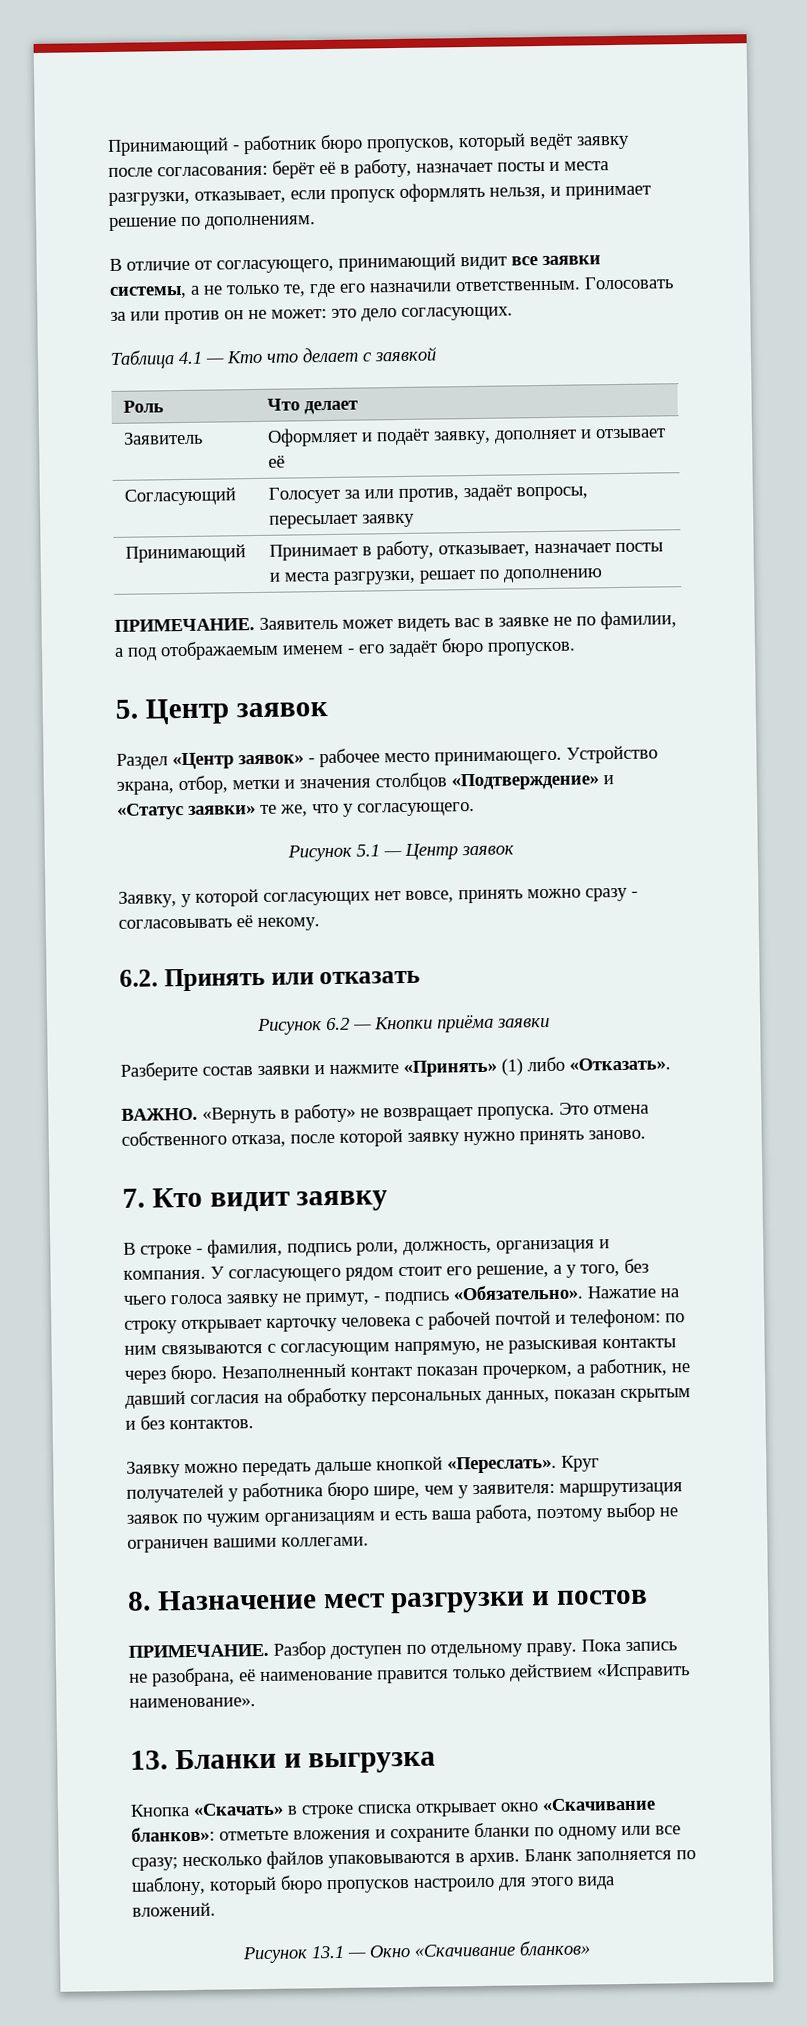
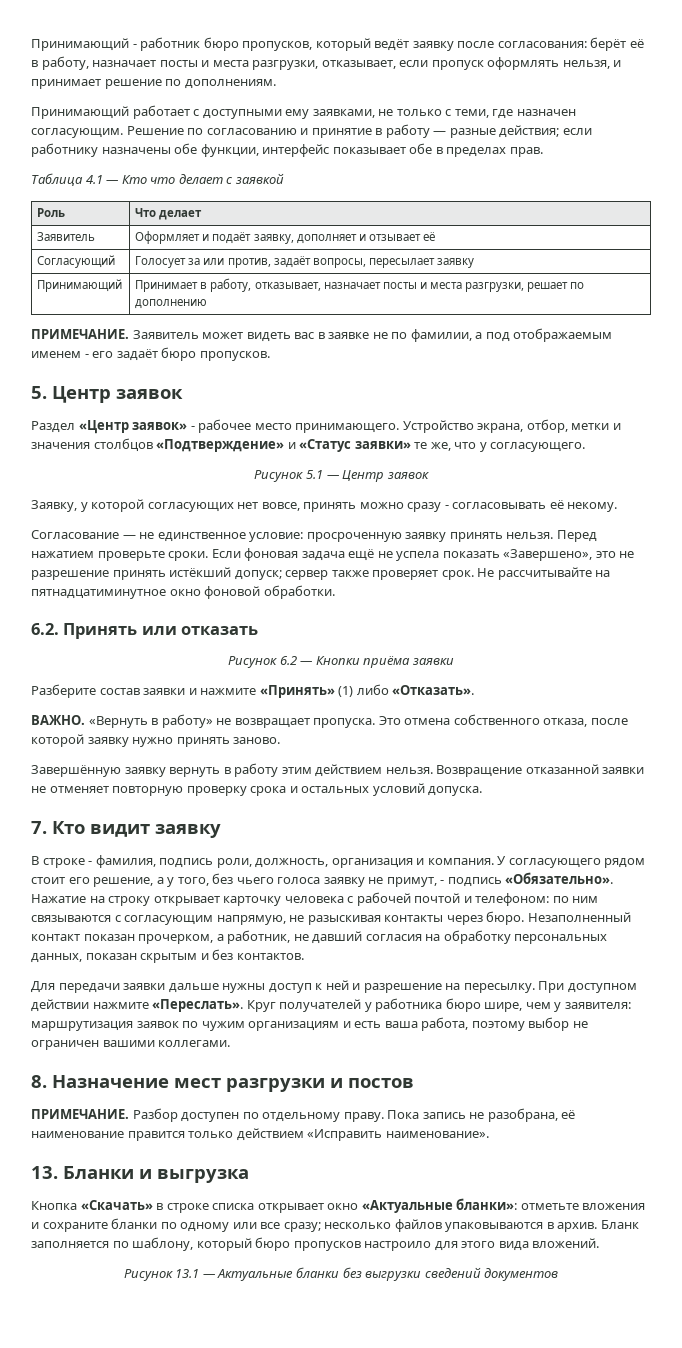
[109,253,601,274] [109,276,674,299] [110,306,513,325] В отличие от согласующего, принимающий видит все заявки системы, а не только те, где его назначили ответственным. Голосовать за или против он не может: это дело согласующих. -> [31,105,576,119] [31,124,592,138] [31,143,543,157] Принимающий работает с доступными ему заявками, не только с теми, где назначен согласующим. Решение по согласованию и принятие в работу — разные действия; если работнику назначены обе функции, интерфейс показывает обе в пределах прав.
(320, 924) none -> [31,530,597,542] [31,548,635,561] [31,567,611,580] [31,585,335,599] // Согласование — не единственное условие: просроченную заявку принять нельзя. Перед нажатием проверьте сроки. Если фоновая задача ещё не успела показать «Завершено», это не разрешение принять истёкший допуск; сервер также проверяет срок. Не рассчитывайте на пятнадцатиминутное окно фоновой обработки.
(646, 1134) none -> [31,763,645,777] [31,783,483,796] // Завершённую заявку вернуть в работу этим действием нельзя. Возвращение отказанной заявки не отменяет повторную проверку срока и остальных условий допуска.
[126,1456,443,1478] Заявку можно передать дальше кнопкой -> [31,980,637,993] [31,999,149,1012] Для передачи заявки дальше нужны доступ к ней и разрешение на пересылку. При доступном действии нажмите
[542,1797,656,1812] [131,1826,215,1842] «Скачивание бланков»: -> [361,1198,518,1213] «Актуальные бланки»:
[368,1940,590,1958] Окно «Скачивание бланков» -> [217,1267,559,1281] Актуальные бланки без выгрузки сведений документов

